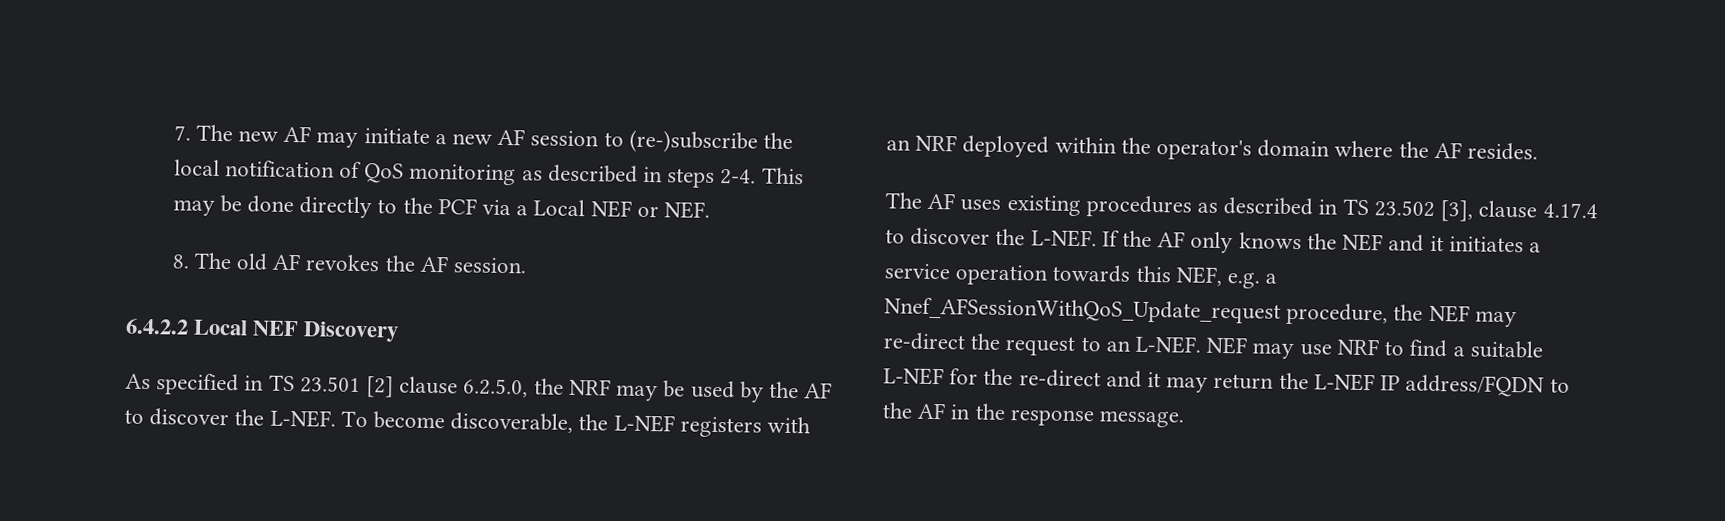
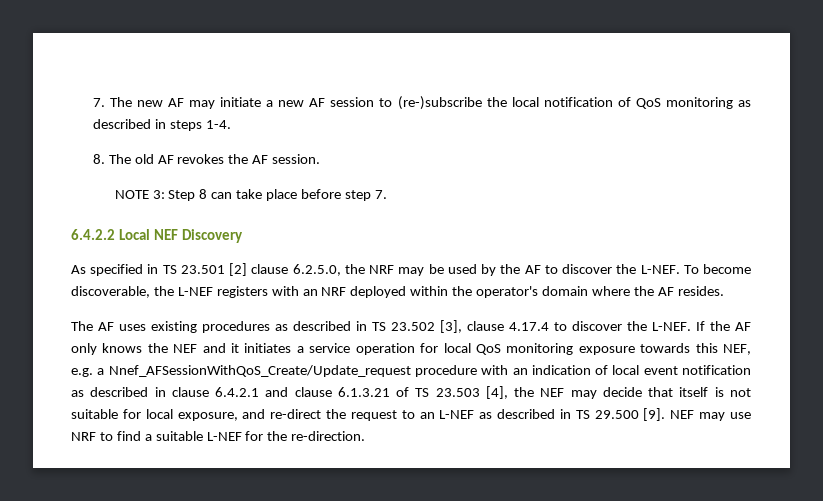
[720,167,804,185] [172,195,711,219] 2-4. This may be done directly to the PCF via a Local NEF or NEF. -> [205,120,231,129] 1-4.
(527, 265) none -> [114,189,387,201] // NOTE 3: Step 8 can take place before step 7.
(1049, 275) none -> [420,343,635,355] for local QoS monitoring exposure
[884,297,1517,328] Nnef_AFSessionWithQoS_Update_request procedure, the NEF may -> [108,365,751,377] [71,386,751,399] [71,409,266,421] Nnef_AFSessionWithQoS_Create/Update_request procedure with an indication of local event notification as described in clause 6.4.2.1 and clause 6.1.3.21 of TS 23.503 [4], the NEF may decide that itself is not suitable for local exposure, and
[1135,335,1202,354] L-NEF. -> [439,408,666,421] L-NEF as described in TS 29.500 [9].
[1018,369,1570,398] [882,402,1185,428] re-direct and it may return the L-NEF IP address/FQDN to the AF in the response message. -> [291,431,366,441] re-direction.

